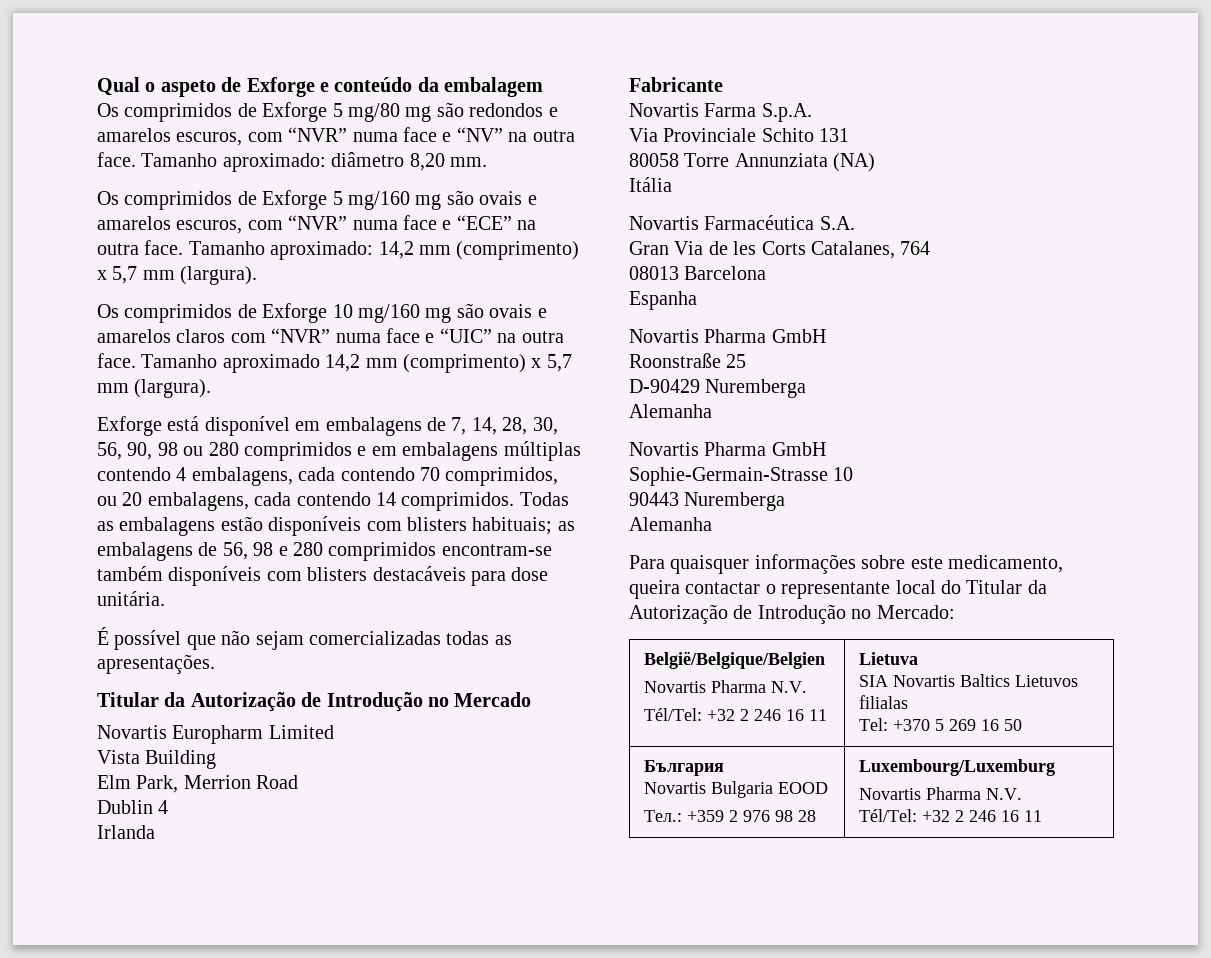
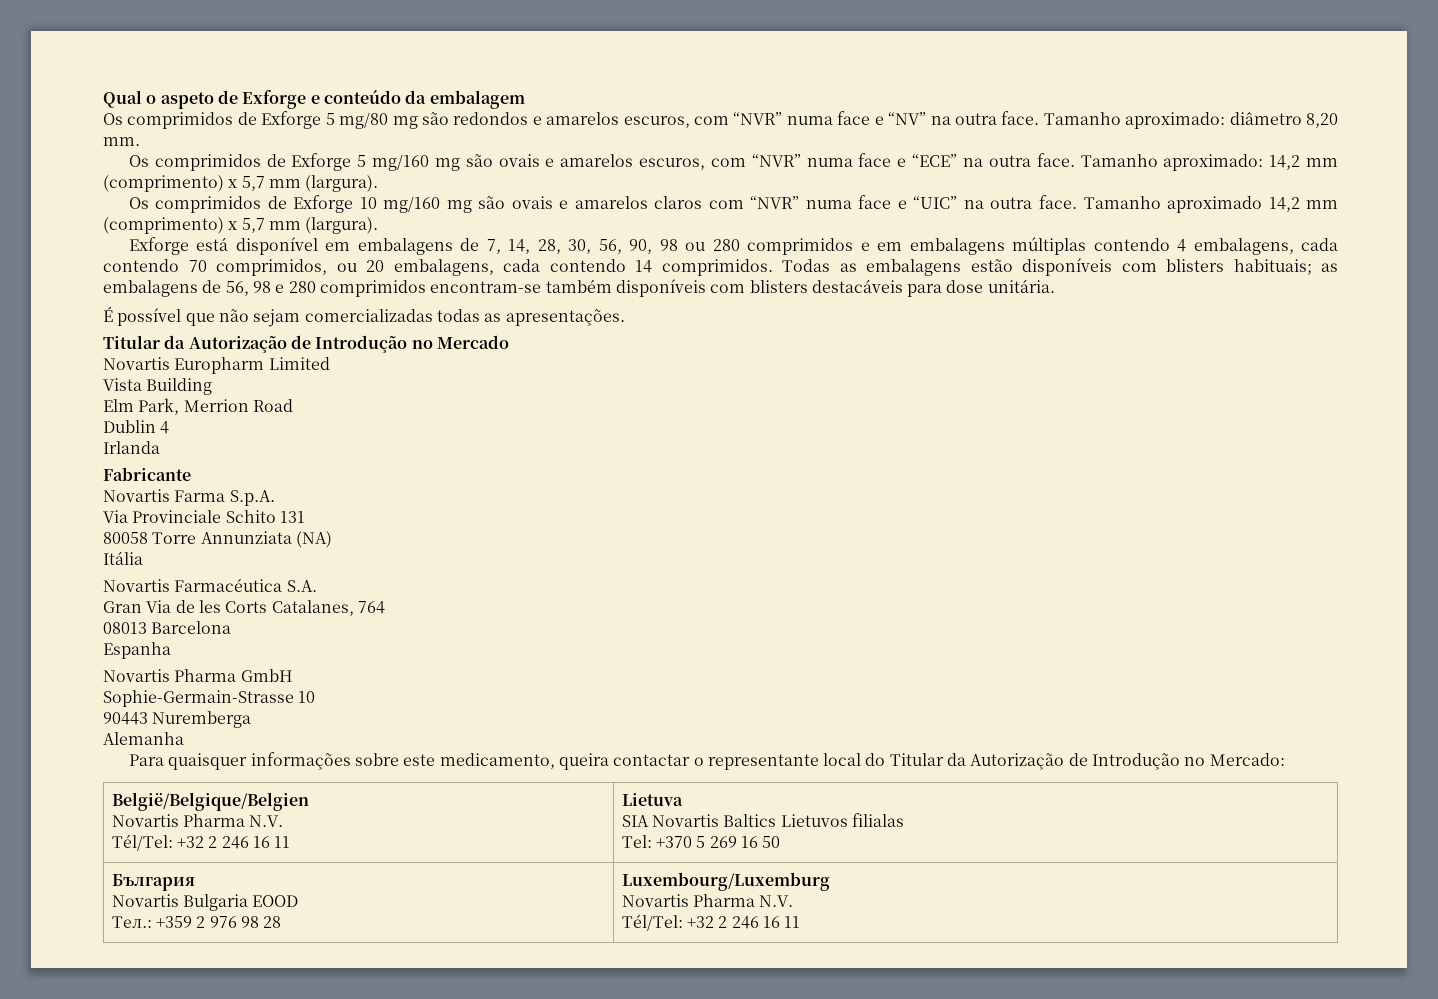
[629,353,747,368] [629,379,807,398] [629,404,712,418] [629,442,826,456] // Roonstraße 25 // D-90429 Nuremberga // Alemanha // Novartis Pharma GmbH -> (293, 675) none

